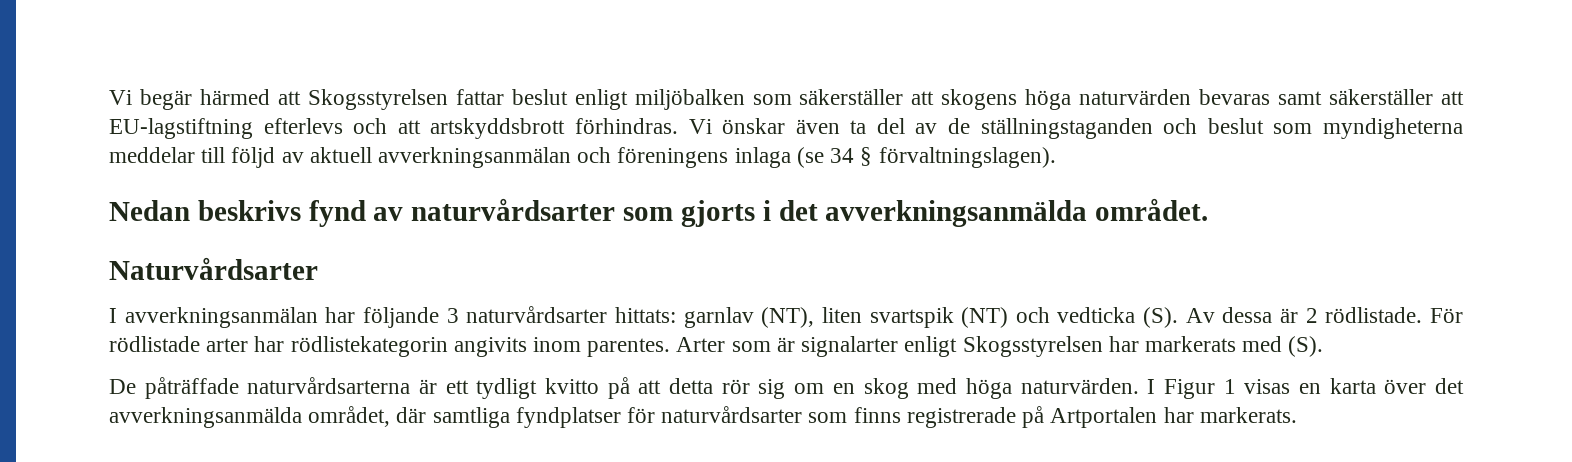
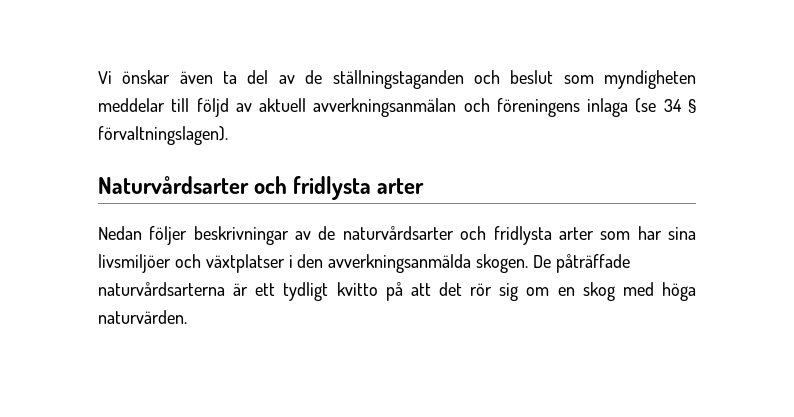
[109,89,1464,110] [109,118,712,139] Vi begär härmed att Skogsstyrelsen fattar beslut enligt miljöbalken som säkerställer att skogens höga naturvärden bevaras samt säkerställer att EU-lagstiftning efterlevs och att artskyddsbrott förhindras. Vi -> [98,71,112,84] Vi
[1322,118,1463,139] myndigheterna -> [604,70,696,89] myndigheten
[109,198,1209,227] [109,257,318,280] [109,306,1464,328] [109,336,1324,357] Nedan beskrivs fynd av naturvårdsarter som gjorts i det avverkningsanmälda området. // Naturvårdsarter // I avverkningsanmälan har följande 3 naturvårdsarter hittats: garnlav (NT), liten svartspik (NT) och vedticka (S). Av dessa är 2 rödlistade. För rödlistade arter har rödlistekategorin angivits inom parentes. Arter som är signalarter enligt Skogsstyrelsen har markerats med (S). // -> [98,176,425,200] [98,226,697,245] [98,254,529,273] Naturvårdsarter och fridlysta arter // Nedan följer beskrivningar av de naturvårdsarter och fridlysta arter som har sina livsmiljöer och växtplatser i den avverkningsanmälda skogen.
[669,378,714,394] detta -> [439,282,463,296] det
[1147,378,1464,399] [109,406,1297,428] I Figur 1 visas en karta över det avverkningsanmälda området, där samtliga fyndplatser för naturvårdsarter som finns registrerade på Artportalen har markerats. -> (187, 317) none

